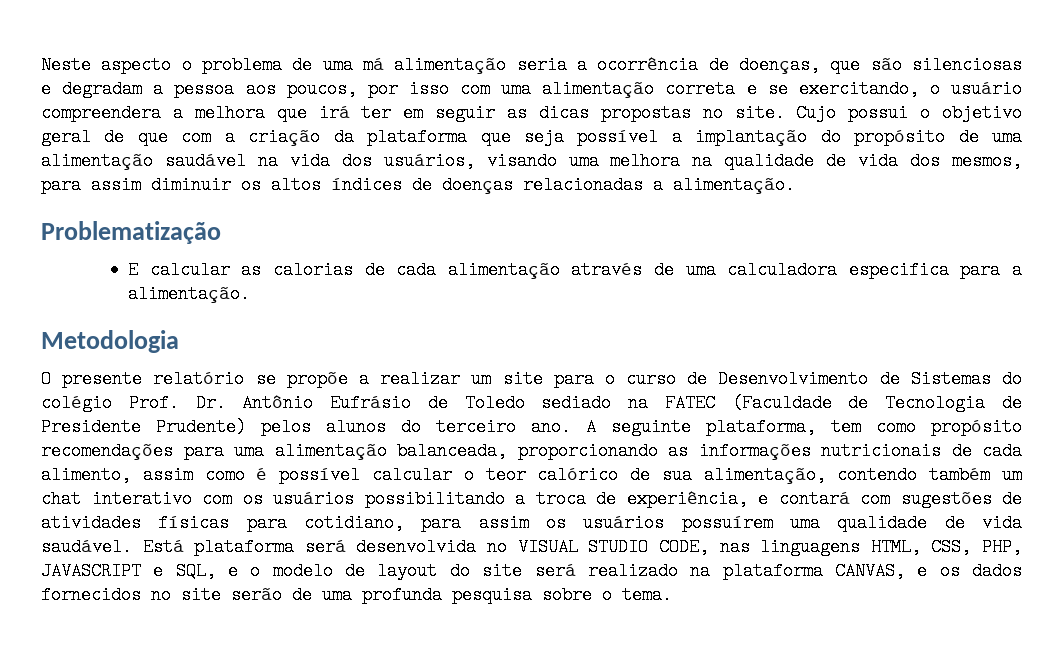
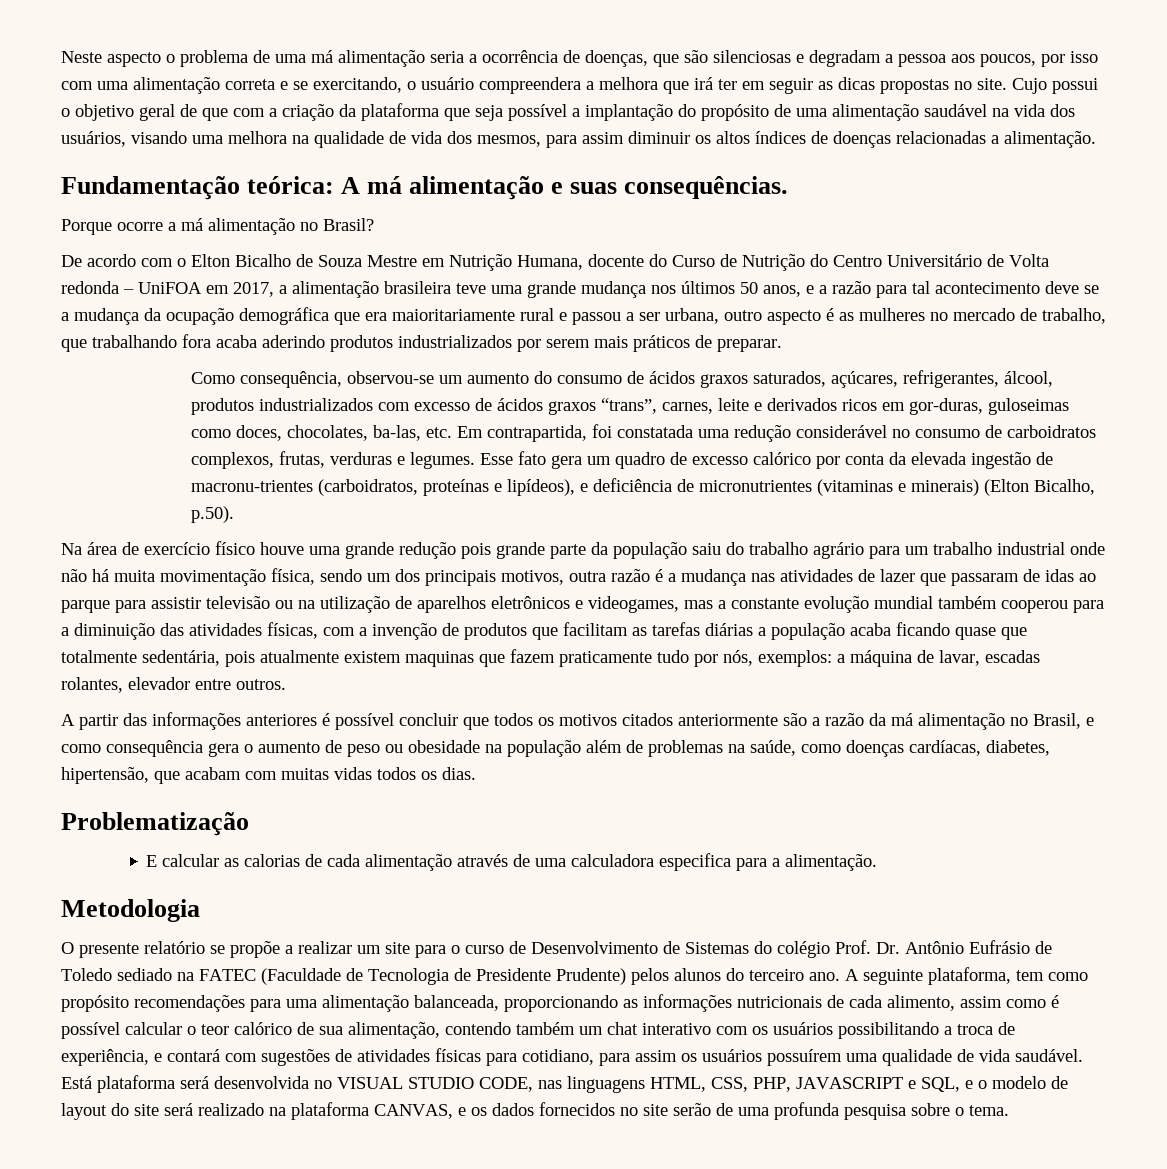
(795, 185) none -> [61,176,789,200] [61,218,374,235] [61,254,1049,271] [61,281,1099,298] [61,307,1106,325] [61,334,782,352] [190,370,1053,388] [190,398,1069,415] [190,424,1096,442] [190,451,1053,469] [190,478,1095,496] [190,506,234,523] [61,541,1105,559] [61,568,1096,586] [61,596,1104,613] [61,622,1027,640] [61,649,1040,667] [61,677,286,693] [61,712,1094,730] [61,740,1050,757] [61,767,476,784] // Fundamentação teórica: A má alimentação e suas consequências. // Porque ocorre a má alimentação no Brasil? // De acordo com o Elton Bicalho de Souza Mestre em Nutrição Humana, docente do Curso de Nutrição do Centro Universitário de Volta redonda – UniFOA em 2017, a alimentação brasileira teve uma grande mudança nos últimos 50 anos, e a razão para tal acontecimento deve se a mudança da ocupação demográfica que era maioritariamente rural e passou a ser urbana, outro aspecto é as mulheres no mercado de trabalho, que trabalhando fora acaba aderindo produtos industrializados por serem mais práticos de preparar. // Como consequência, observou-se um aumento do consumo de ácidos graxos saturados, açúcares, refrigerantes, álcool, produtos industrializados com excesso de ácidos graxos “trans”, carnes, leite e derivados ricos em gor-duras, guloseimas como doces, chocolates, ba-las, etc. Em contrapartida, foi constatada uma redução considerável no consumo de carboidratos complexos, frutas, verduras e legumes. Esse fato gera um quadro de excesso calórico por conta da elevada ingestão de macronu-trientes (carboidratos, proteínas e lipídeos), e deficiência de micronutrientes (vitaminas e minerais) (Elton Bicalho, p.50). // Na área de exercício físico houve uma grande redução pois grande parte da população saiu do trabalho agrário para um trabalho industrial onde não há muita movimentação física, sendo um dos principais motivos, outra razão é a mudança nas atividades de lazer que passaram de idas ao parque para assistir televisão ou na utilização de aparelhos eletrônicos e videogames, mas a constante evolução mundial também cooperou para a diminuição das atividades físicas, com a invenção de produtos que facilitam as tarefas diárias a população acaba ficando quase que totalmente sedentária, pois atualmente existem maquinas que fazem praticamente tudo por nós, exemplos: a máquina de lavar, escadas rolantes, elevador entre outros. // A partir das informações anteriores é possível concluir que todos os motivos citados anteriormente são a razão da má alimentação no Brasil, e como consequência gera o aumento de peso ou obesidade na população além de problemas na saúde, como doenças cardíacas, diabetes, hipertensão, que acabam com muitas vidas todos os dias.

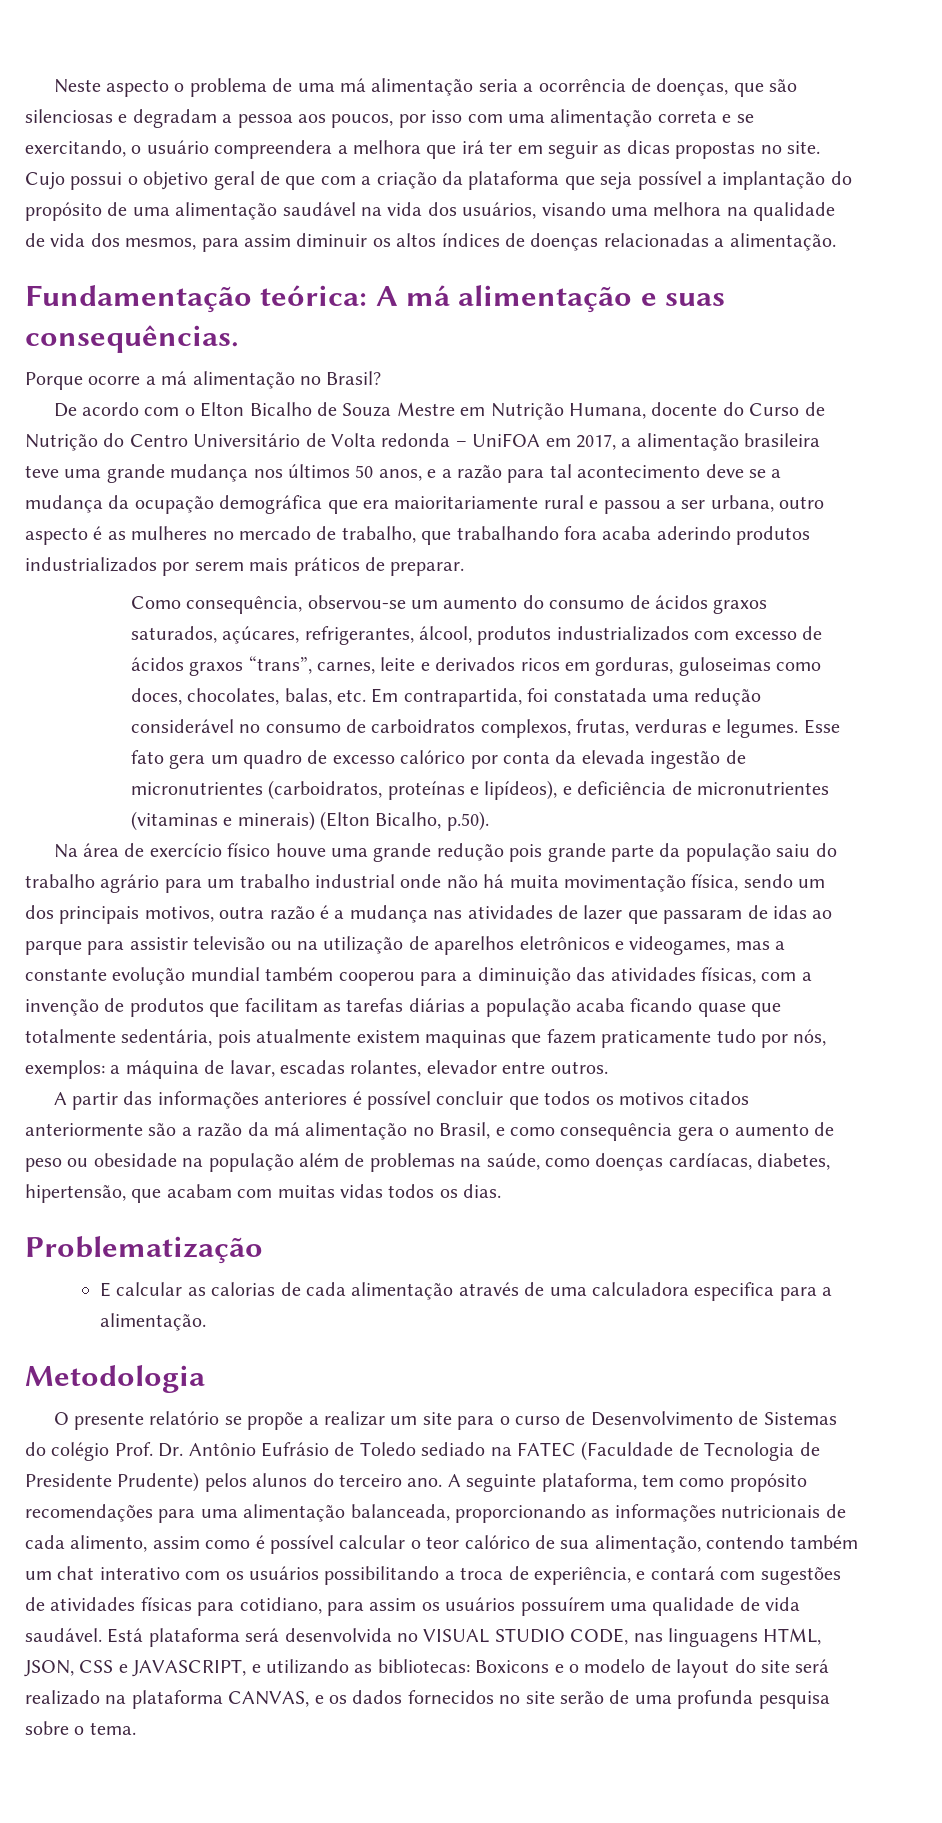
[908,398,983,415] gor-duras, -> [595,657,674,676] gorduras,
[372,425,421,441] ba-las, -> [284,688,332,705] balas,
[190,480,313,492] macronu-trientes -> [130,782,263,795] micronutrientes
[711,1077,960,1092] CSS, PHP, JAVASCRIPT e SQL, -> [24,1659,550,1677] JSON, CSS e JAVASCRIPT, e utilizando as bibliotecas: Boxicons

